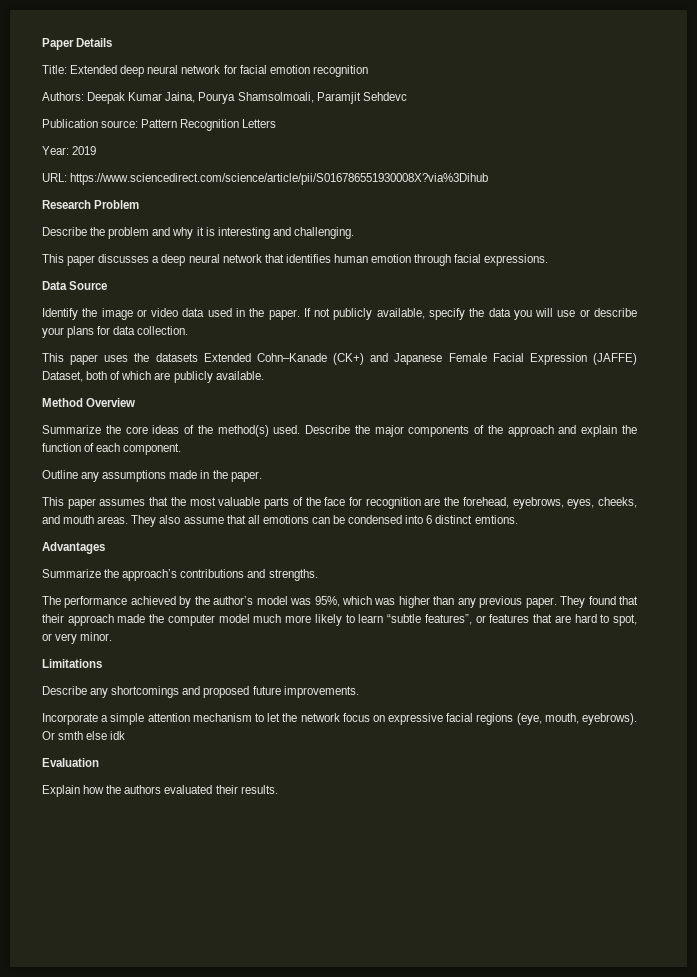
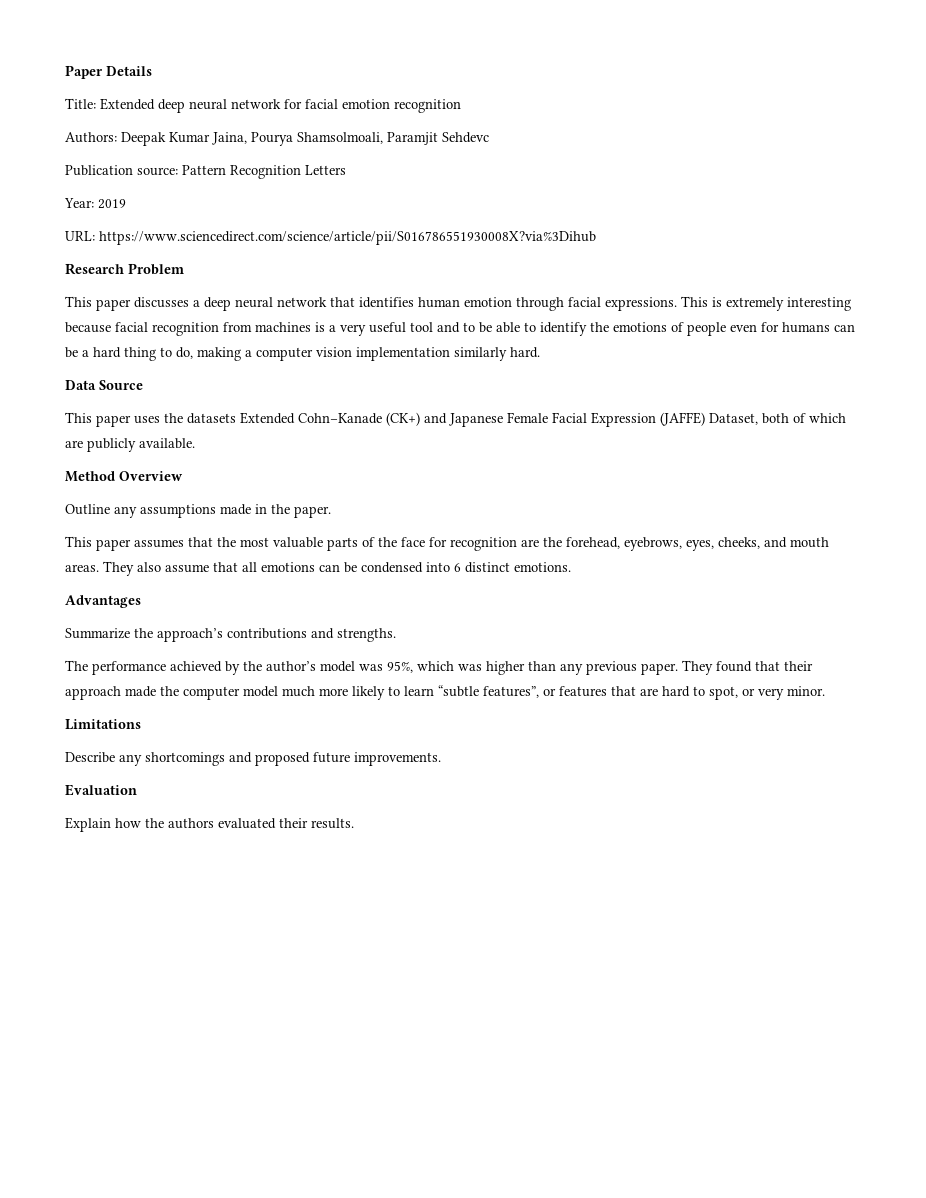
[42,227,354,239] // Describe the problem and why it is interesting and challenging. -> (184, 269) none
[42,281,108,290] [42,308,637,320] [42,326,189,338] // Data Source // Identify the image or video data used in the paper. If not publicly available, specify the data you will use or describe your plans for data collection. -> [681,296,851,311] [65,322,855,336] [65,347,540,361] [65,380,143,390] This is extremely interesting because facial recognition from machines is a very useful tool and to be able to identify the emotions of people even for humans can be a hard thing to do, making a computer vision implementation similarly hard. // Data Source
[42,425,637,437] [42,443,182,455] // Summarize the core ideas of the method(s) used. Describe the major components of the approach and explain the function of each component. -> (183, 476) none
[474,515,518,524] emtions. -> [514,562,571,572] emotions.
[42,713,637,725] [42,731,126,740] // Incorporate a simple attention mechanism to let the network focus on expressive facial regions (eye, mouth, eyebrows). Or smth else idk -> (441, 759) none

